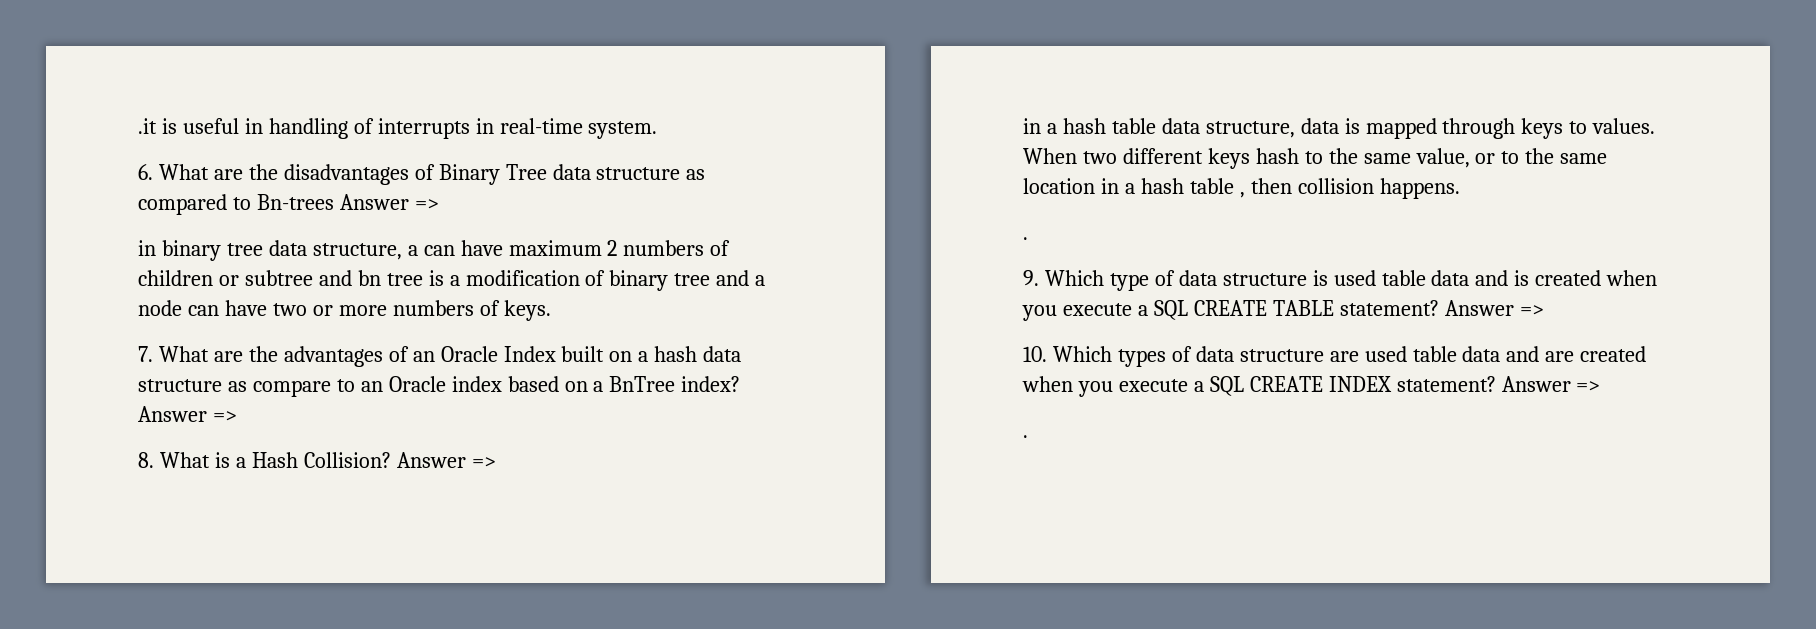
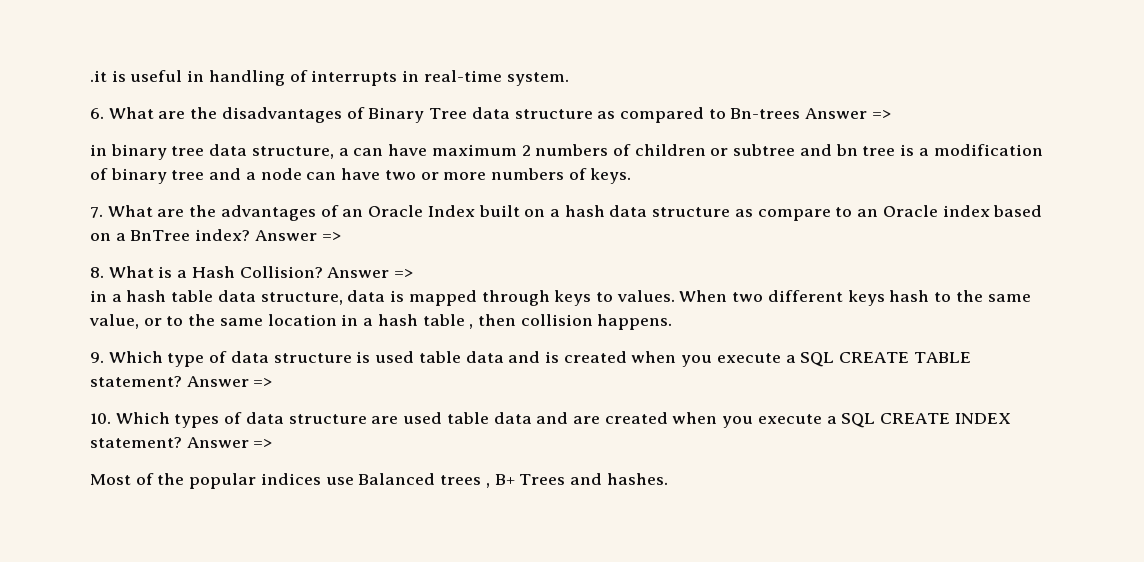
[1023,237,1028,240] // . -> (673, 322) none
[1023,435,1028,438] . -> [90,473,668,489] Most of the popular indices use Balanced trees , B+ Trees and hashes.

